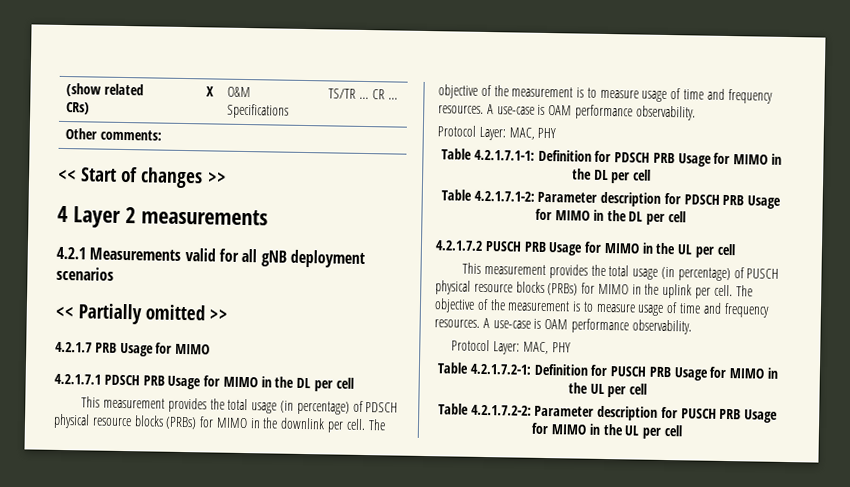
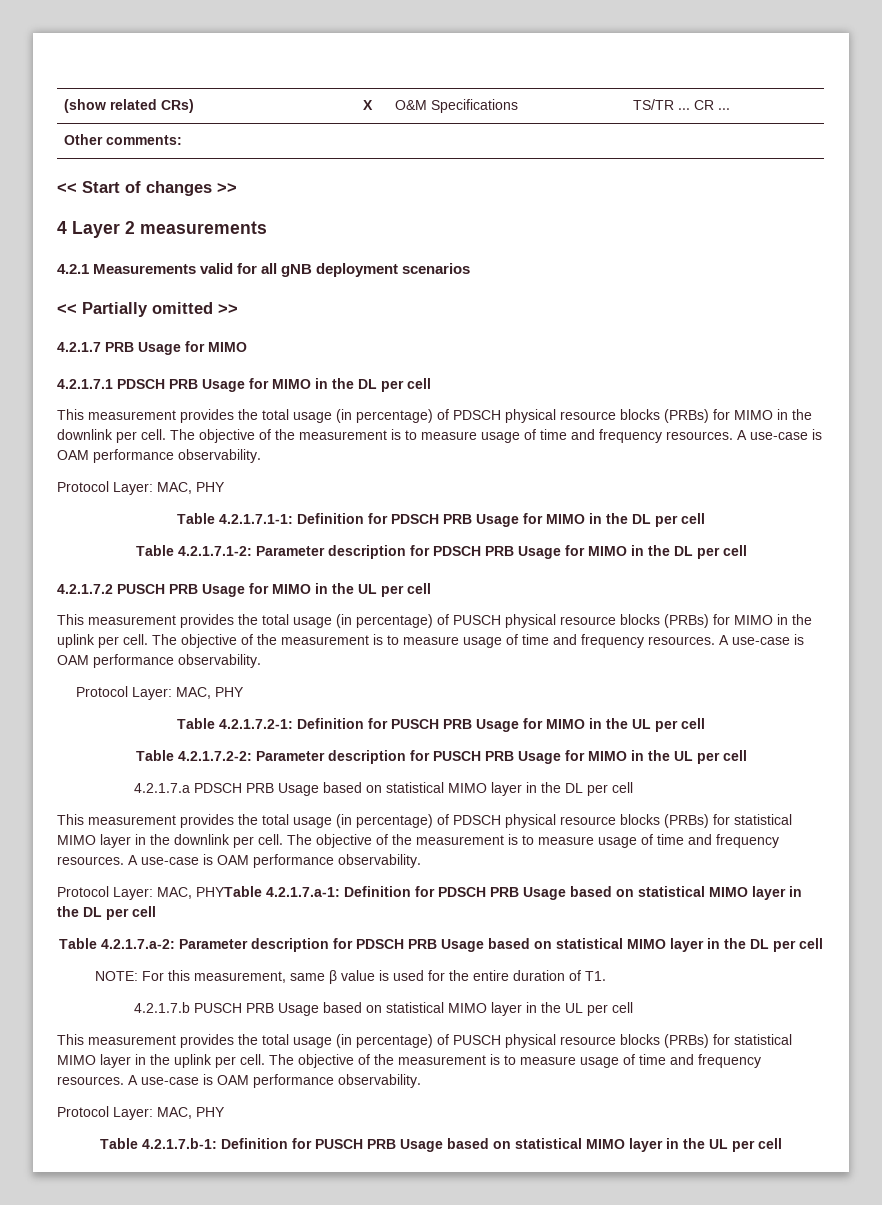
(683, 430) none -> [133,782,633,796] [57,814,792,828] [57,834,779,848] [57,854,421,868] [57,886,802,900] [57,906,156,920] [59,938,823,952] [95,970,607,984] [133,1002,633,1016] [57,1034,792,1048] [57,1054,761,1068] [57,1074,421,1088] [57,1106,225,1120] [100,1138,782,1152] // 4.2.1.7.a PDSCH PRB Usage based on statistical MIMO layer in the DL per cell // This measurement provides the total usage (in percentage) of PDSCH physical resource blocks (PRBs) for statistical MIMO layer in the downlink per cell. The objective of the measurement is to measure usage of time and frequency resources. A use-case is OAM performance observability. // Protocol Layer: MAC, PHYTable 4.2.1.7.a-1: Definition for PDSCH PRB Usage based on statistical MIMO layer in the DL per cell // Table 4.2.1.7.a-2: Parameter description for PDSCH PRB Usage based on statistical MIMO layer in the DL per cell // NOTE: For this measurement, same β value is used for the entire duration of T1. // 4.2.1.7.b PUSCH PRB Usage based on statistical MIMO layer in the UL per cell // This measurement provides the total usage (in percentage) of PUSCH physical resource blocks (PRBs) for statistical MIMO layer in the uplink per cell. The objective of the measurement is to measure usage of time and frequency resources. A use-case is OAM performance observability. // Protocol Layer: MAC, PHY // Table 4.2.1.7.b-1: Definition for PUSCH PRB Usage based on statistical MIMO layer in the UL per cell

